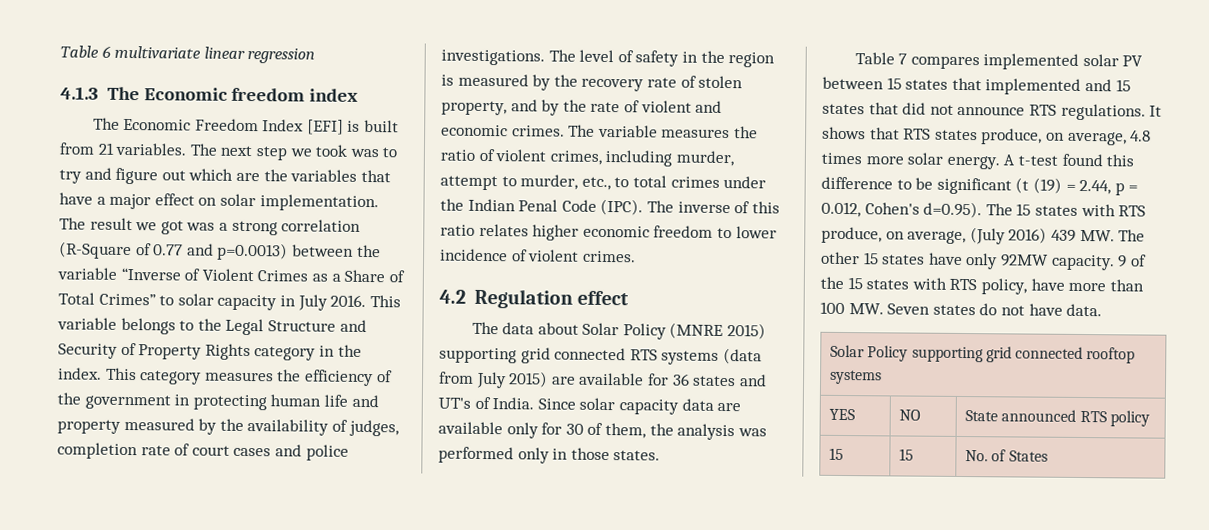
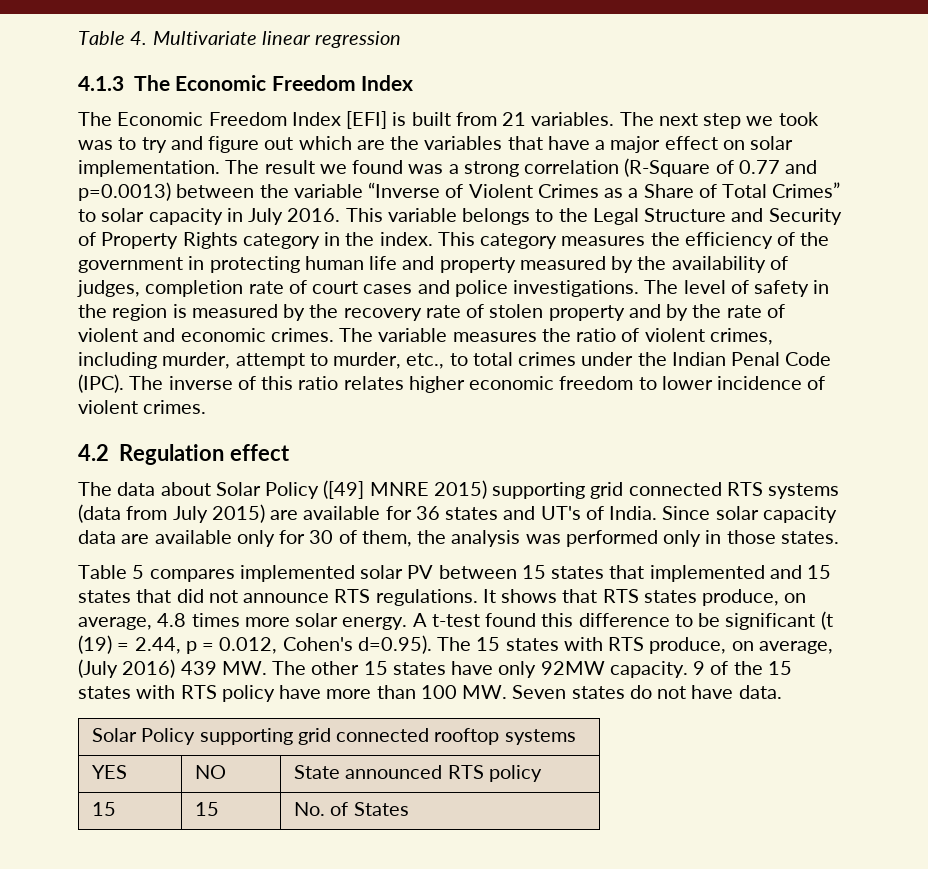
[60,45,202,59] Table 6 multivariate -> [78,31,257,45] Table 4. Multivariate
[231,87,359,102] freedom index -> [271,75,414,91] Freedom Index
[160,220,184,235] got -> [352,160,404,174] found
[441,100,507,116] property, -> [548,305,625,321] property
[669,322,724,339] (MNRE -> [323,480,429,499] ([49] MNRE
[898,53,908,65] 7 -> [132,565,145,579] 5
[980,278,1027,295] policy, -> [221,685,275,702] policy

